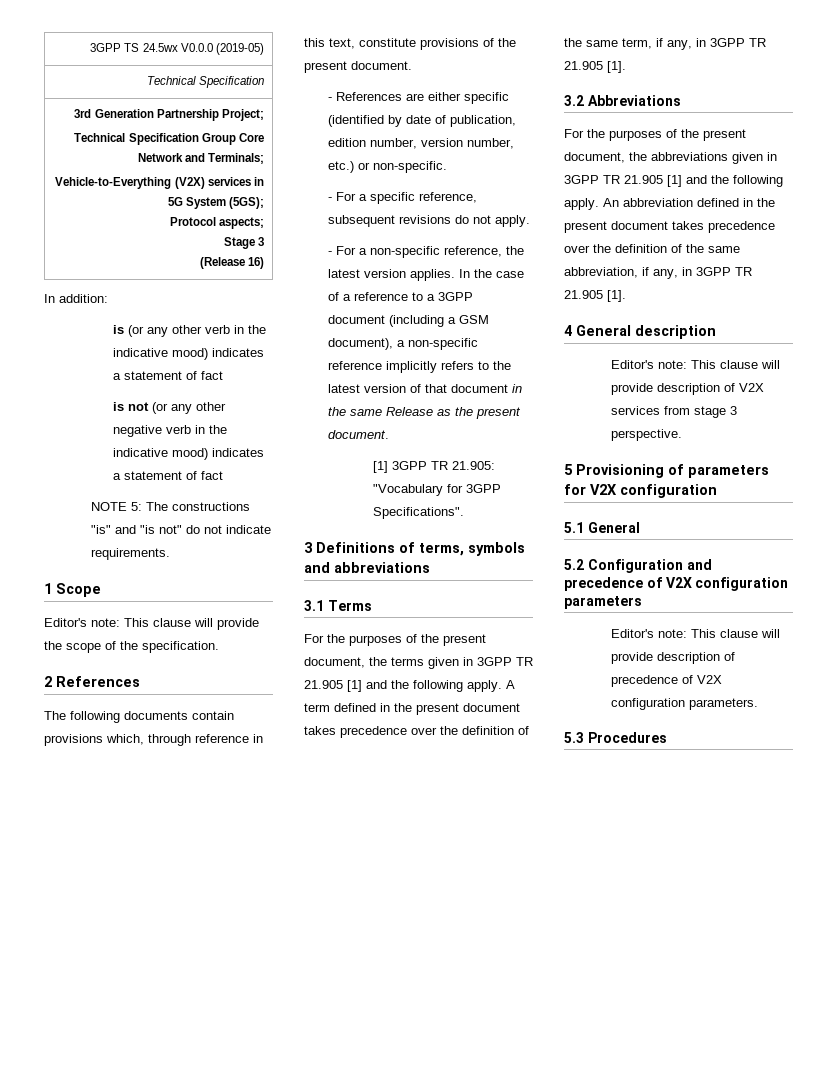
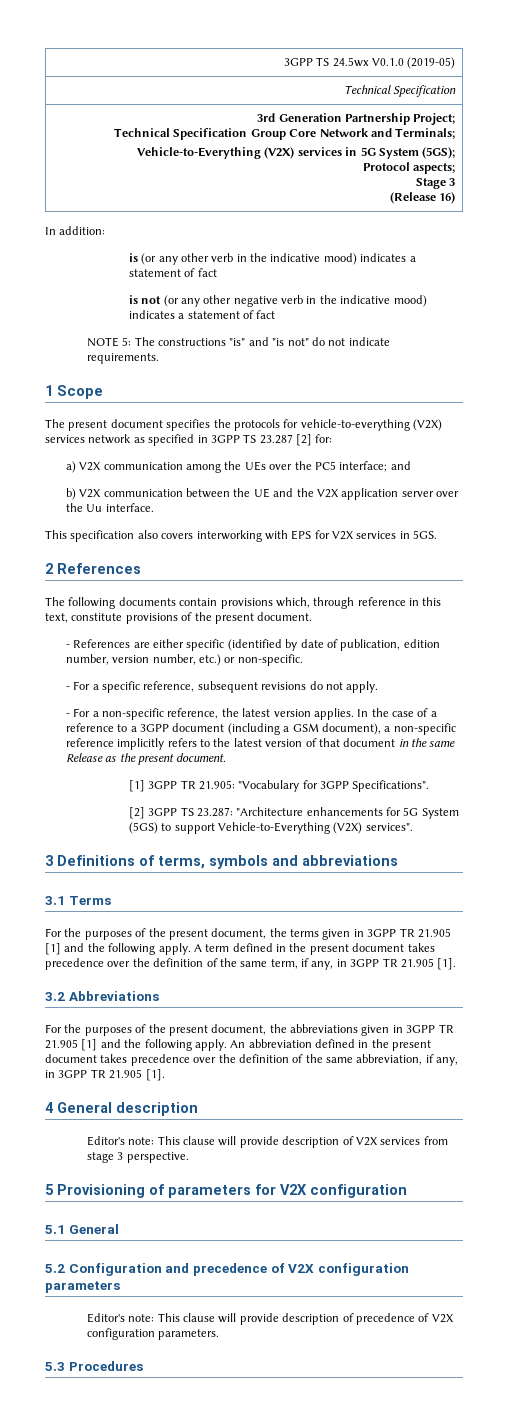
[180,43,213,52] V0.0.0 -> [371,58,404,66] V0.1.0
[44,618,259,630] [44,641,219,653] Editor's note: This clause will provide the scope of the specification. -> [45,419,442,431] [45,434,333,446] [65,461,411,473] [65,488,460,500] [65,503,154,512] [45,530,438,542] The present document specifies the protocols for vehicle-to-everything (V2X) services network as specified in 3GPP TS 23.287 [2] for: // a) V2X communication among the UEs over the PC5 interface; and // b) V2X communication between the UE and the V2X application server over the Uu interface. // This specification also covers interworking with EPS for V2X services in 5GS.
(464, 513) none -> [128,807,459,819] [128,822,413,834] // [2] 3GPP TS 23.287: "Architecture enhancements for 5G System (5GS) to support Vehicle-to-Everything (V2X) services".

